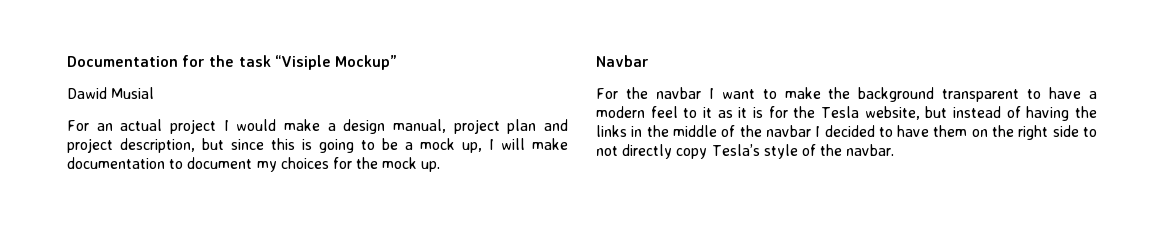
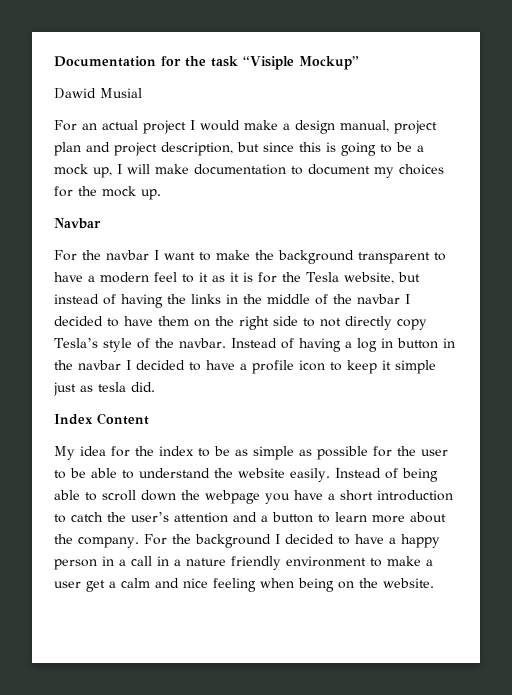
(895, 150) none -> [230,338,455,352] [54,360,436,374] [53,382,155,396] [54,413,149,425] [54,446,448,460] [54,468,438,482] [54,490,453,504] [54,512,446,523] [54,534,440,548] [54,556,433,570] [54,578,434,592] Instead of having a log in button in the navbar I decided to have a profile icon to keep it simple just as tesla did. // Index Content // My idea for the index to be as simple as possible for the user to be able to understand the website easily. Instead of being able to scroll down the webpage you have a short introduction to catch the user’s attention and a button to learn more about the company. For the background I decided to have a happy person in a call in a nature friendly environment to make a user get a calm and nice feeling when being on the website.

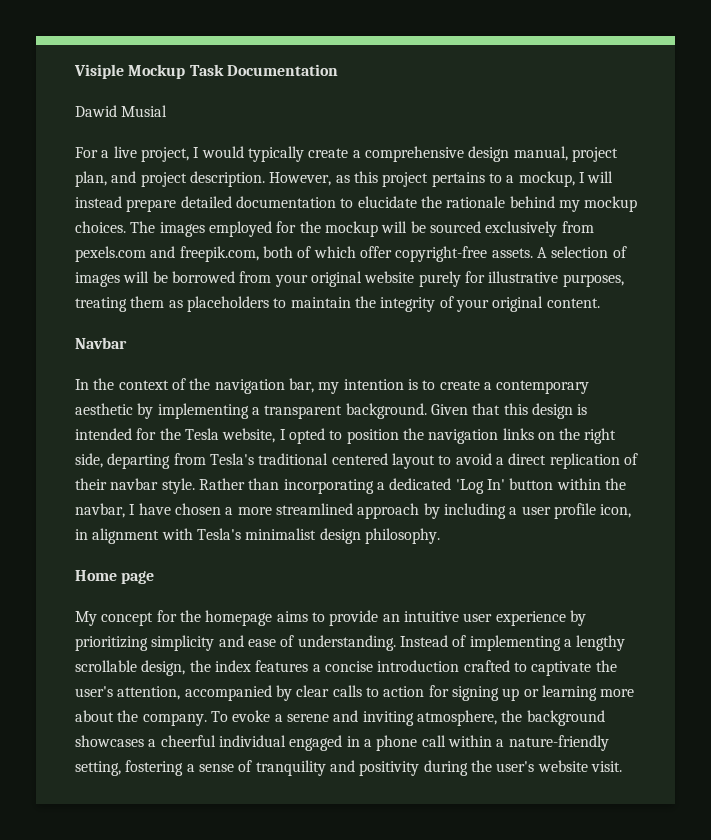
[54,56,359,70] [54,88,142,99] [54,120,290,134] Documentation for the task “Visiple Mockup” // Dawid Musial // For an actual project I would make a -> [74,64,338,79] [75,105,168,117] [75,146,464,162] Visiple Mockup Task Documentation // Dawid Musial // For a live project, I would typically create a comprehensive
[54,142,81,156] plan -> [75,171,107,187] plan,
[161,142,424,156] [54,164,444,178] [54,186,161,200] [54,218,101,229] [54,250,446,264] [54,272,420,284] [54,294,410,308] [54,316,427,330] [54,338,455,352] [54,360,436,374] [53,382,155,396] [54,413,149,425] [54,446,448,460] [54,468,438,482] [54,490,453,504] [54,512,446,523] [54,534,440,548] [54,556,433,570] [54,578,434,592] description, but since this is going to be a mock up, I will make documentation to document my choices for the mock up. // Navbar // For the navbar I want to make the background transparent to have a modern feel to it as it is for the Tesla website, but instead of having the links in the middle of the navbar I decided to have them on the right side to not directly copy Tesla’s style of the navbar. Instead of having a log in button in the navbar I decided to have a profile icon to keep it simple just as tesla did. // Index Content // My idea for the index to be as simple as possible for the user to be able to understand the website easily. Instead of being able to scroll down the webpage you have a short introduction to catch the user’s attention and a button to learn more about the company. For the background I decided to have a happy person in a call in a nature friendly environment to make a user get a calm and nice feeling when being on the website. -> [189,171,614,187] [75,196,638,212] [75,221,594,237] [75,246,627,262] [75,271,624,287] [75,296,600,312] [75,337,127,349] [75,378,590,394] [75,403,588,419] [75,428,617,444] [75,453,638,469] [75,478,626,494] [75,503,632,519] [75,528,440,544] [75,570,155,584] [75,610,586,626] [75,635,626,651] [75,660,617,676] [75,685,635,701] [75,710,605,726] [75,735,609,751] [75,760,622,776] description. However, as this project pertains to a mockup, I will instead prepare detailed documentation to elucidate the rationale behind my mockup choices. The images employed for the mockup will be sourced exclusively from pexels.com and freepik.com, both of which offer copyright-free assets. A selection of images will be borrowed from your original website purely for illustrative purposes, treating them as placeholders to maintain the integrity of your original content. // Navbar // In the context of the navigation bar, my intention is to create a contemporary aesthetic by implementing a transparent background. Given that this design is intended for the Tesla website, I opted to position the navigation links on the right side, departing from Tesla's traditional centered layout to avoid a direct replication of their navbar style. Rather than incorporating a dedicated 'Log In' button within the navbar, I have chosen a more streamlined approach by including a user profile icon, in alignment with Tesla's minimalist design philosophy. // Home page // My concept for the homepage aims to provide an intuitive user experience by prioritizing simplicity and ease of understanding. Instead of implementing a lengthy scrollable design, the index features a concise introduction crafted to captivate the user's attention, accompanied by clear calls to action for signing up or learning more about the company. To evoke a serene and inviting atmosphere, the background showcases a cheerful individual engaged in a phone call within a nature-friendly setting, fostering a sense of tranquility and positivity during the user's website visit.

